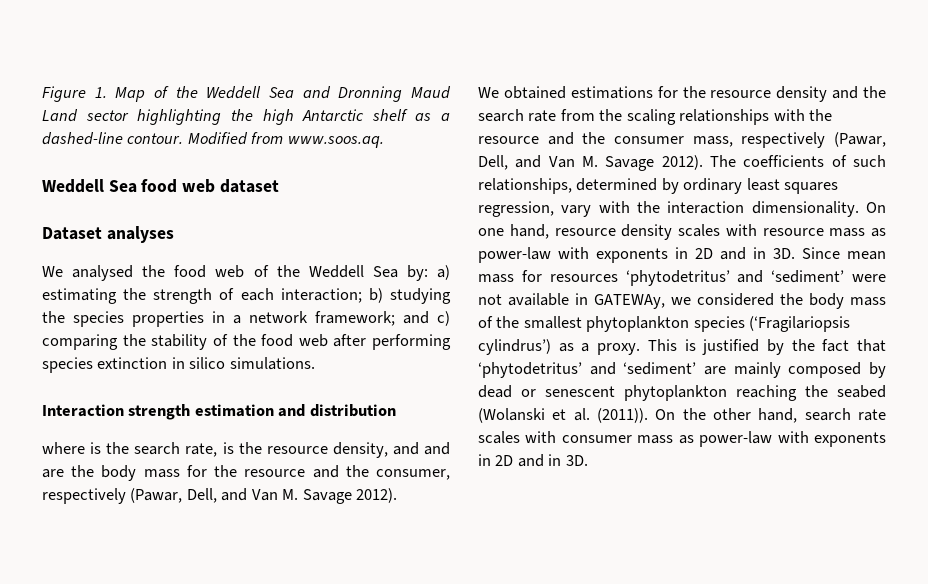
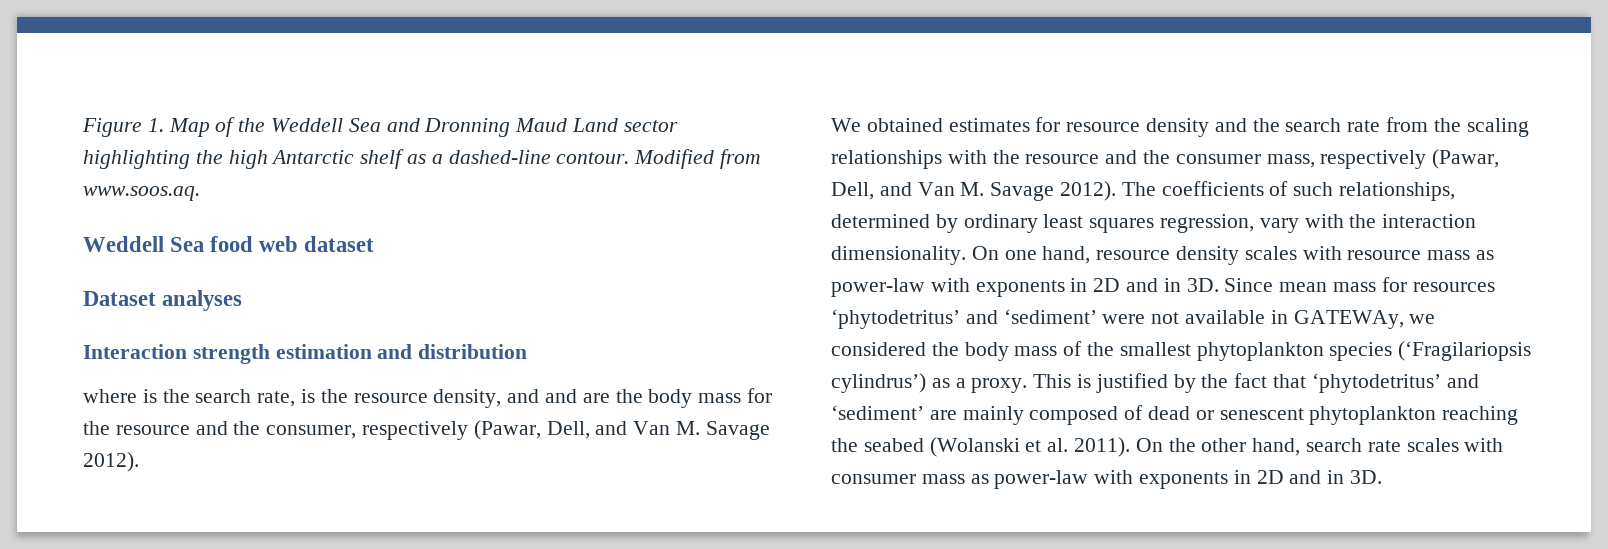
[42,265,451,281] [42,288,451,304] [42,311,450,327] [42,334,451,350] [42,357,315,373] // We analysed the food web of the Weddell Sea by: a) estimating the strength of each interaction; b) studying the species properties in a network framework; and c) comparing the stability of the food web after performing species extinction in silico simulations. -> (243, 300) none
[570,86,706,99] estimations for the -> [948,117,1061,132] estimates for
[869,362,886,378] by -> [1124,405,1144,420] of
[597,408,648,423] (2011)). -> [1074,437,1131,457] 2011).

